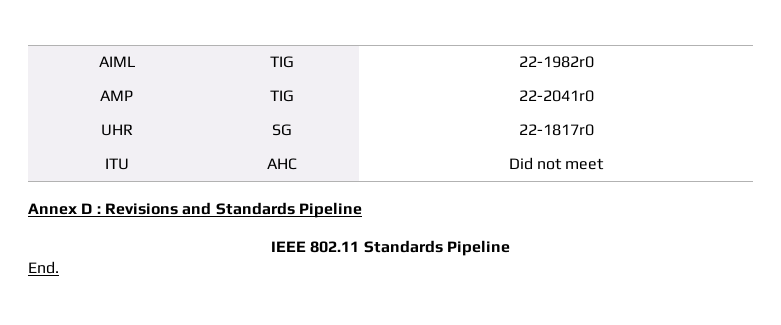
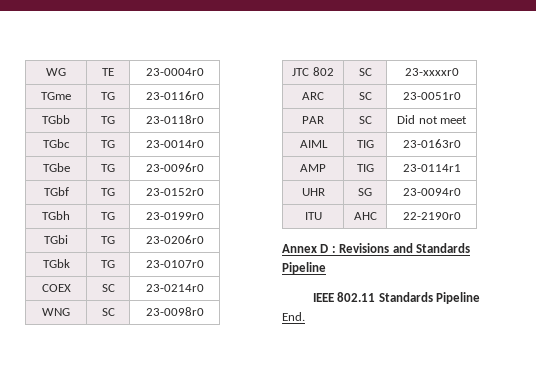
(98, 61) none -> [46,68,66,76] [102,68,114,76] [145,68,204,76] [41,92,71,100] [101,92,115,100] [145,91,204,100] [42,115,70,124] [101,116,115,124] [145,115,204,124] [42,139,70,148] [101,140,115,148] [145,140,204,148] [42,163,70,172] [101,164,115,172] [145,163,204,172] [43,187,69,196] [101,188,115,196] [145,188,204,196] [42,211,70,220] [101,212,115,220] [145,212,204,220] [44,235,68,244] [101,236,115,244] [145,235,204,244] [42,259,70,268] [101,260,115,268] [145,260,204,268] [41,284,71,292] [101,284,115,292] [145,284,204,292] [42,308,70,316] [101,308,115,316] [145,307,204,316] [292,67,334,76] [358,68,372,76] [404,68,459,76] [302,92,324,100] [358,92,372,100] [402,92,461,100] [302,116,324,124] [358,116,372,124] [397,115,467,124] WG | TE | 23-0004r0 // TGme | TG | 23-0116r0 // TGbb | TG | 23-0118r0 // TGbc | TG | 23-0014r0 // TGbe | TG | 23-0096r0 // TGbf | TG | 23-0152r0 // TGbh | TG | 23-0199r0 // TGbi | TG | 23-0206r0 // TGbk | TG | 23-0107r0 // COEX | SC | 23-0214r0 // WNG | SC | 23-0098r0 // JTC 802 | SC | 23-xxxxr0 // ARC | SC | 23-0051r0 // PAR | SC | Did not meet //
[518,56,594,68] 22-1982r0 -> [402,139,461,148] 23-0163r0
[518,90,594,102] 22-2041r0 -> [402,164,461,172] 23-0114r1
[518,124,594,136] 22-1817r0 -> [402,188,461,196] 23-0094r0
[508,157,605,170] Did not meet -> [402,212,461,220] 22-2190r0

